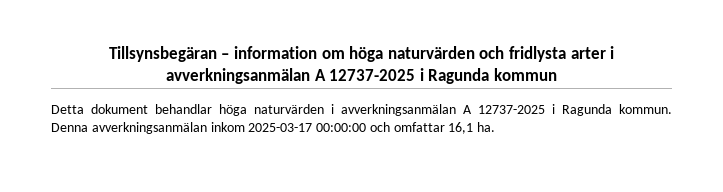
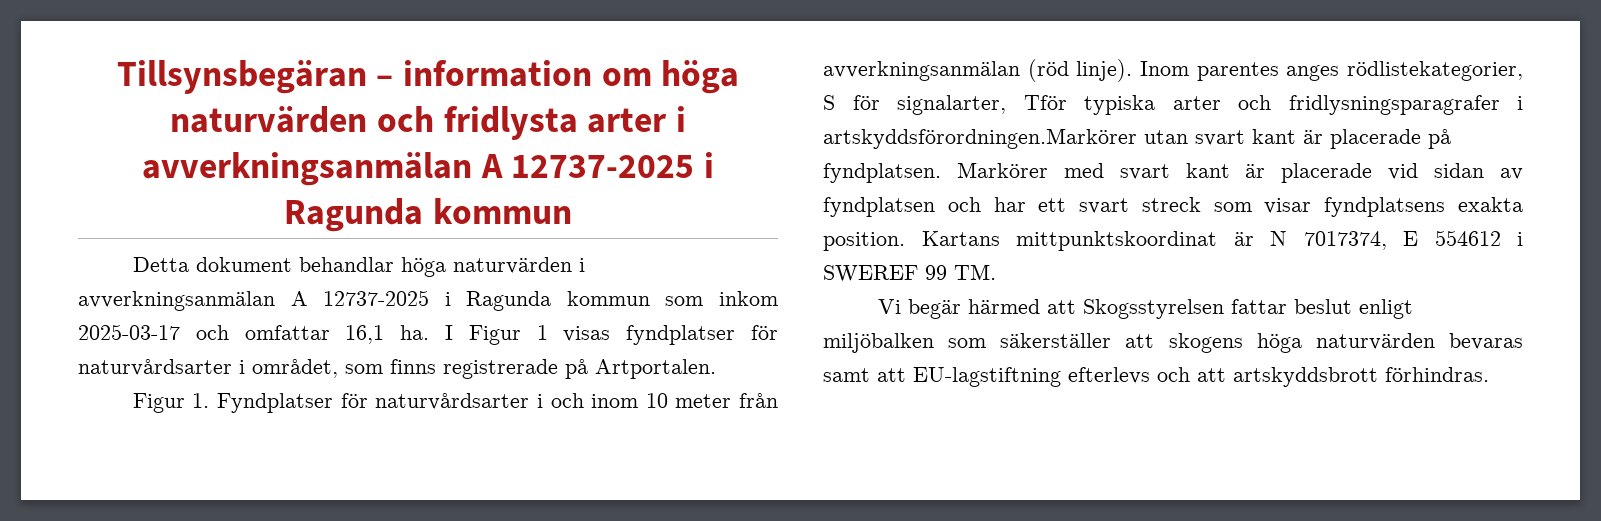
[619,104,672,114] [51,122,207,134] kommun. Denna avverkningsanmälan -> [566,291,704,306] kommun som
[316,123,367,132] 00:00:00 -> (180, 332) none
(496, 127) none -> [445,325,778,345] [78,359,716,379] [132,393,778,413] [823,59,1523,82] [823,95,1523,115] [823,128,1451,149] [823,162,1524,183] [823,197,1523,217] [823,230,1523,251] [823,264,996,282] [877,299,1413,319] [823,333,1523,353] [823,367,1489,387] I Figur 1 visas fyndplatser för naturvårdsarter i området, som finns registrerade på Artportalen. // Figur 1. Fyndplatser för naturvårdsarter i och inom 10 meter från avverkningsanmälan (röd linje). Inom parentes anges rödlistekategorier, S för signalarter, Tför typiska arter och fridlysningsparagrafer i artskyddsförordningen.Markörer utan svart kant är placerade på fyndplatsen. Markörer med svart kant är placerade vid sidan av fyndplatsen och har ett svart streck som visar fyndplatsens exakta position. Kartans mittpunktskoordinat är N 7017374, E 554612 i SWEREF 99 TM. // Vi begär härmed att Skogsstyrelsen fattar beslut enligt miljöbalken som säkerställer att skogens höga naturvärden bevaras samt att EU-lagstiftning efterlevs och att artskyddsbrott förhindras.

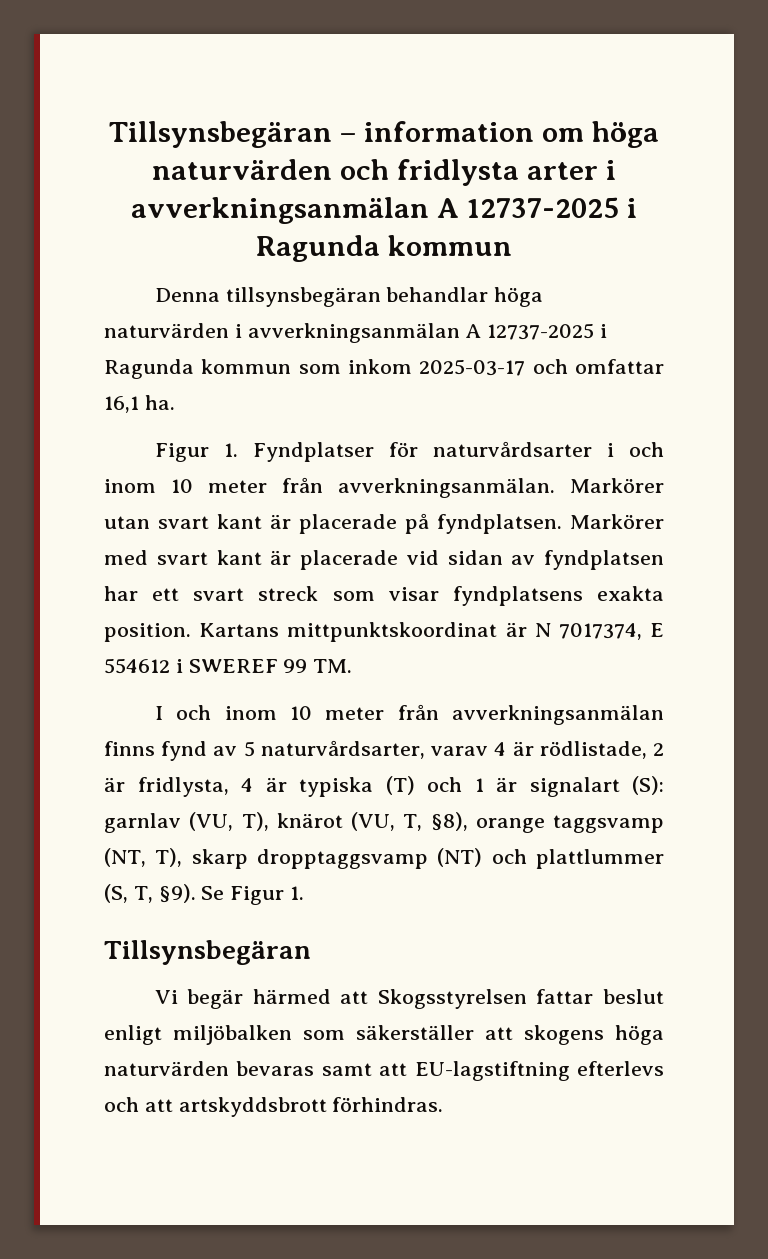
[132,257,292,272] Detta dokument -> [154,287,381,307] Denna tillsynsbegäran
[445,325,778,345] [78,359,716,379] I Figur 1 visas fyndplatser för naturvårdsarter i området, som finns registrerade på Artportalen. -> (175, 402) none
[823,59,1523,82] [823,95,1523,115] [823,128,1137,149] avverkningsanmälan (röd linje). Inom parentes anges rödlistekategorier, S för signalarter, Tför typiska arter och fridlysningsparagrafer i artskyddsförordningen.Markörer -> [338,478,664,498] avverkningsanmälan. Markörer
[947,197,981,212] och -> (664, 560) none
(996, 272) none -> [154,704,664,725] [104,740,664,761] [104,776,664,797] [104,812,664,833] [104,848,664,869] [104,884,305,905] [104,940,311,965] // I och inom 10 meter från avverkningsanmälan finns fynd av 5 naturvårdsarter, varav 4 är rödlistade, 2 är fridlysta, 4 är typiska (T) och 1 är signalart (S): garnlav (VU, T), knärot (VU, T, §8), orange taggsvamp (NT, T), skarp dropptaggsvamp (NT) och plattlummer (S, T, §9). Se Figur 1. // Tillsynsbegäran

